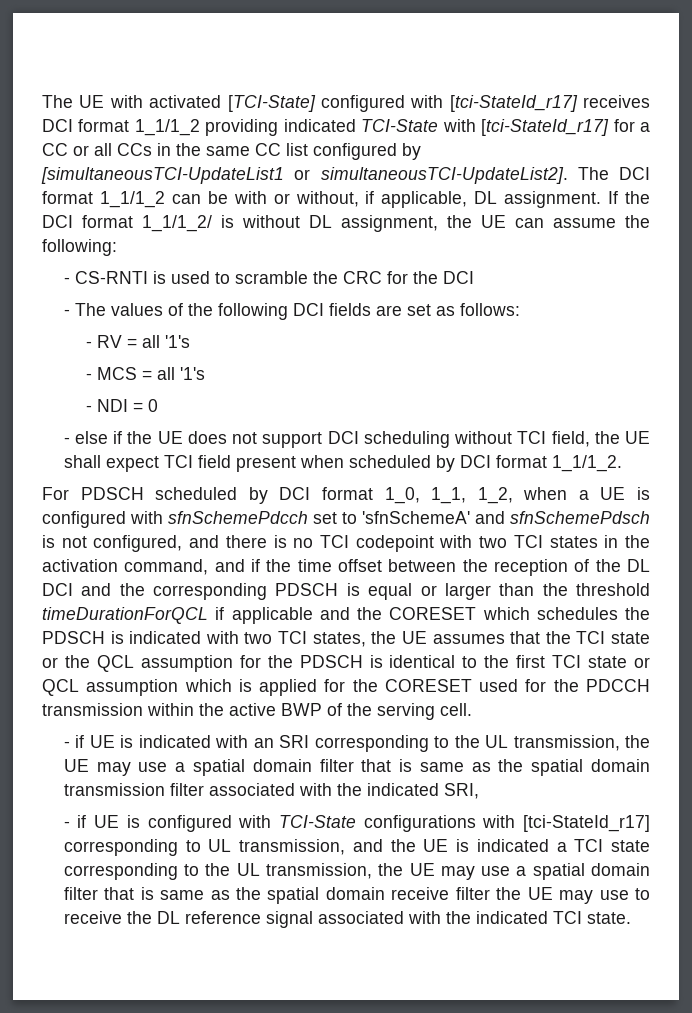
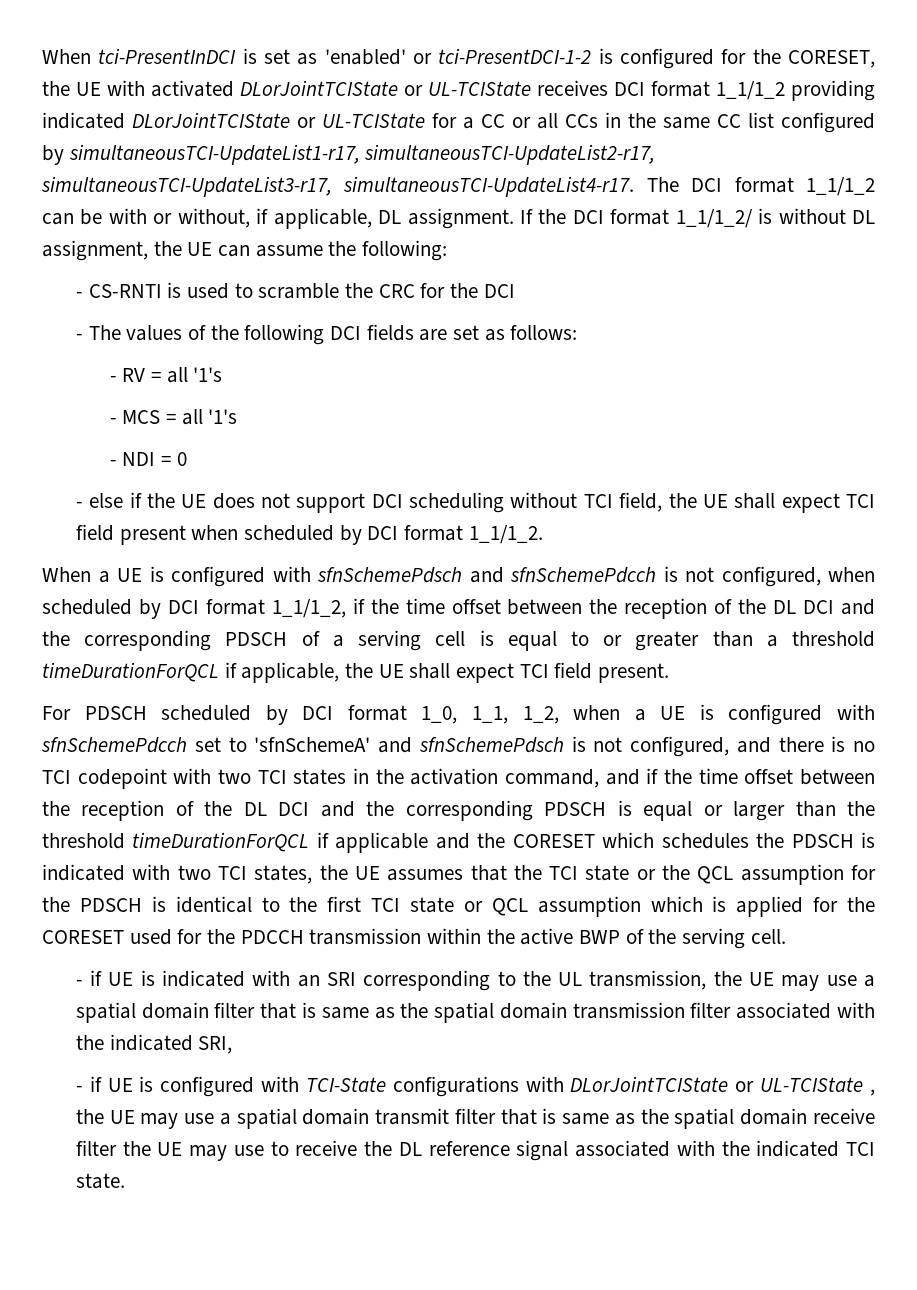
[42,95,578,112] The UE with activated [TCI-State] configured with [tci-StateId_r17] -> [42,48,876,69] [42,80,531,97] When tci-PresentInDCI is set as 'enabled' or tci-PresentDCI-1-2 is configured for the CORESET, the UE with activated DLorJointTCIState or UL-TCIState
[361,119,610,136] TCI-State with [tci-StateId_r17] -> [132,112,425,128] DLorJointTCIState or UL-TCIState
[41,167,568,184] [simultaneousTCI-UpdateList1 or simultaneousTCI-UpdateList2]. -> [68,144,656,165] [41,176,635,197] simultaneousTCI-UpdateList1-r17, simultaneousTCI-UpdateList2-r17, simultaneousTCI-UpdateList3-r17, simultaneousTCI-UpdateList4-r17.
(622, 463) none -> [42,566,875,587] [42,598,875,619] [42,630,875,651] [42,662,670,683] // When a UE is configured with sfnSchemePdsch and sfnSchemePdcch is not configured, when scheduled by DCI format 1_1/1_2, if the time offset between the reception of the DL DCI and the corresponding PDSCH of a serving cell is equal to or greater than a threshold timeDurationForQCL if applicable, the UE shall expect TCI field present.
[523,815,650,832] [63,839,651,856] [63,863,651,880] [tci-StateId_r17] corresponding to UL transmission, and the UE is indicated a TCI state corresponding to the UL transmission, the UE may use a spatial domain -> [570,1076,875,1096] [75,1108,450,1129] DLorJointTCIState or UL-TCIState , the UE may use a spatial domain transmit

